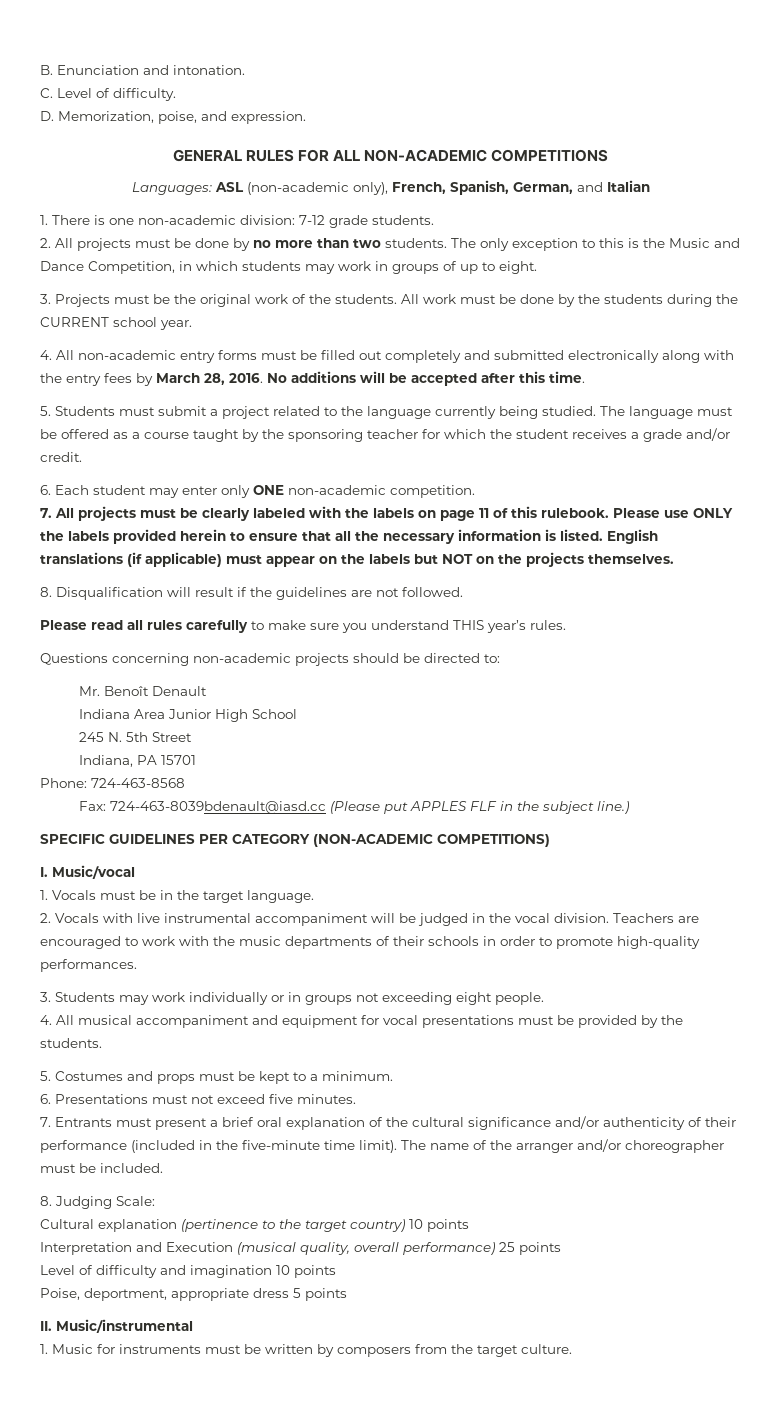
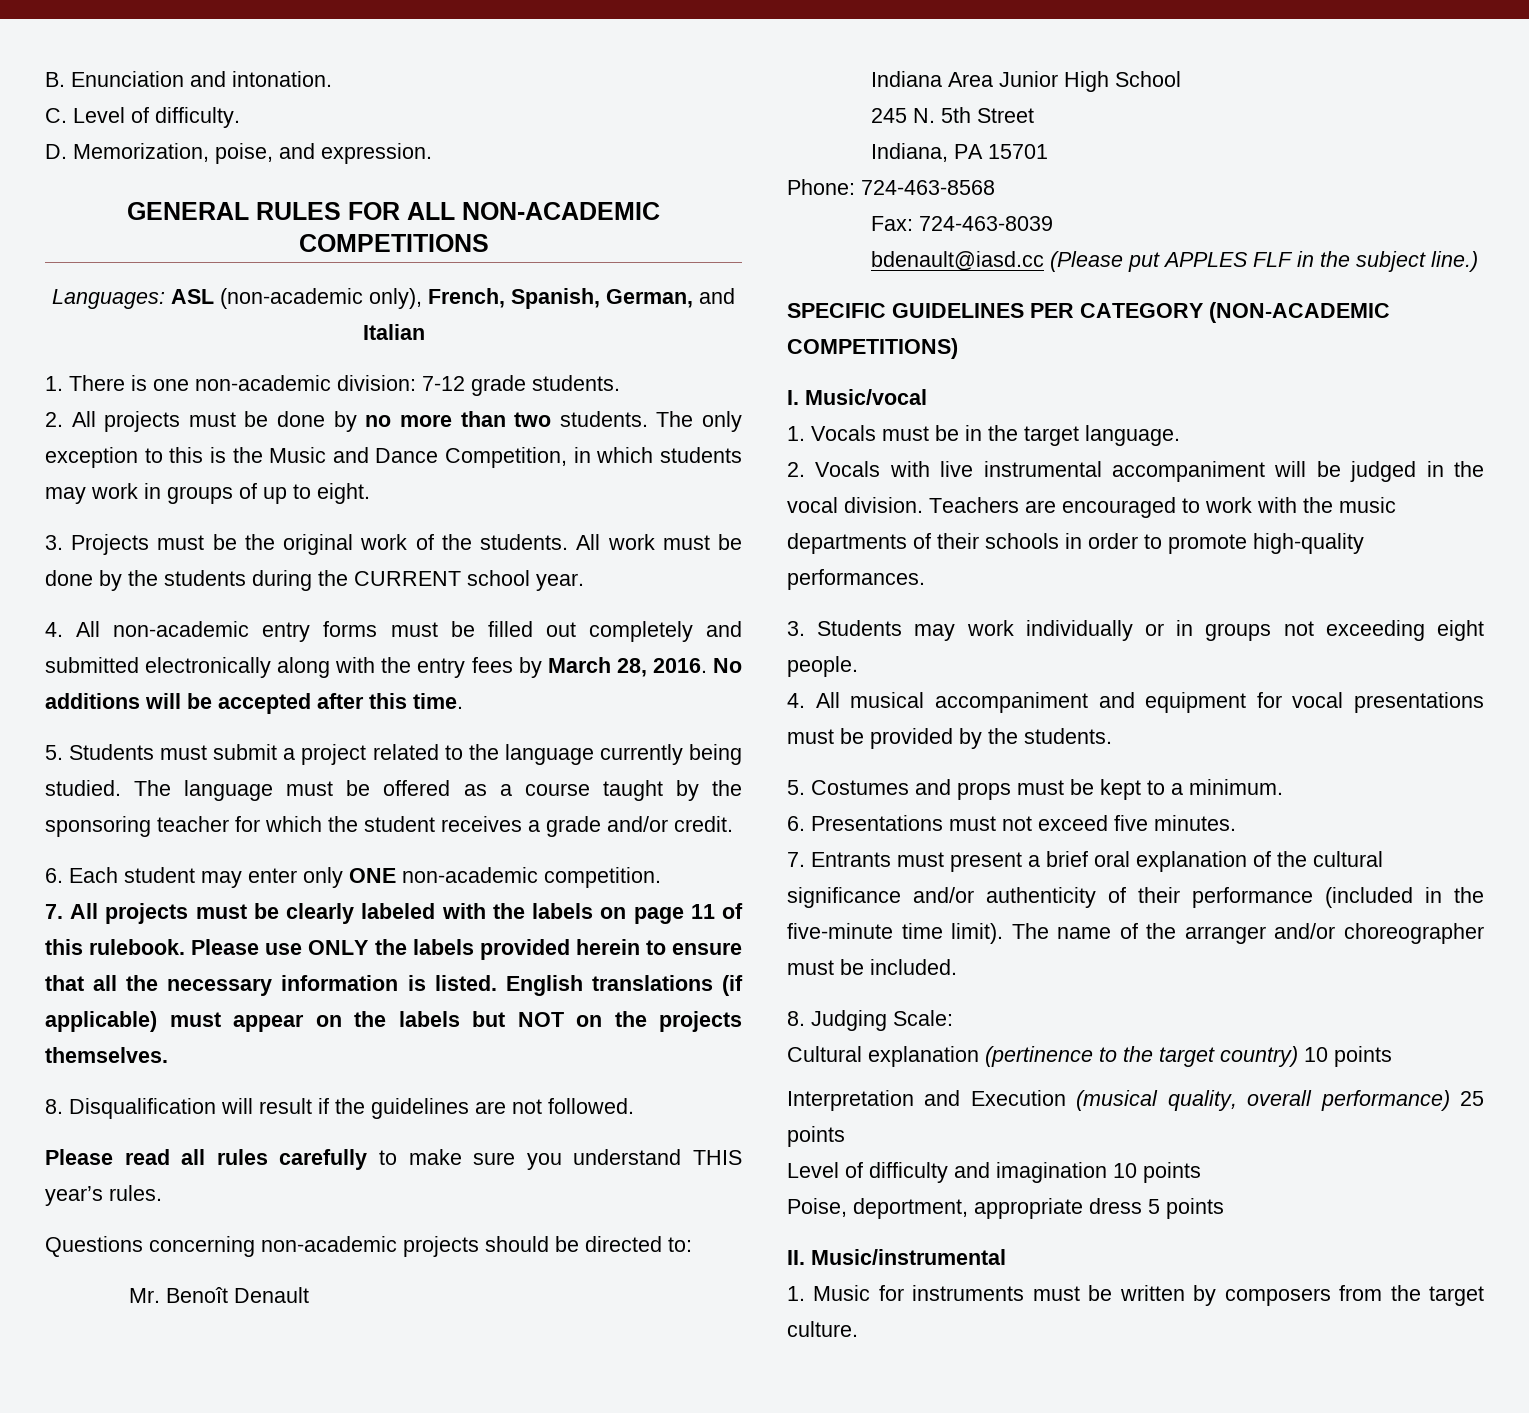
[109,801,326,814] 724-463-8039bdenault@iasd.cc -> [919,216,1054,231] [871,251,1045,271] 724-463-8039 // bdenault@iasd.cc

